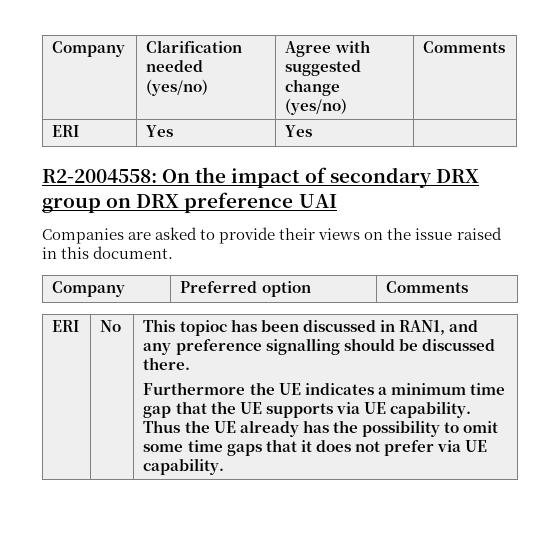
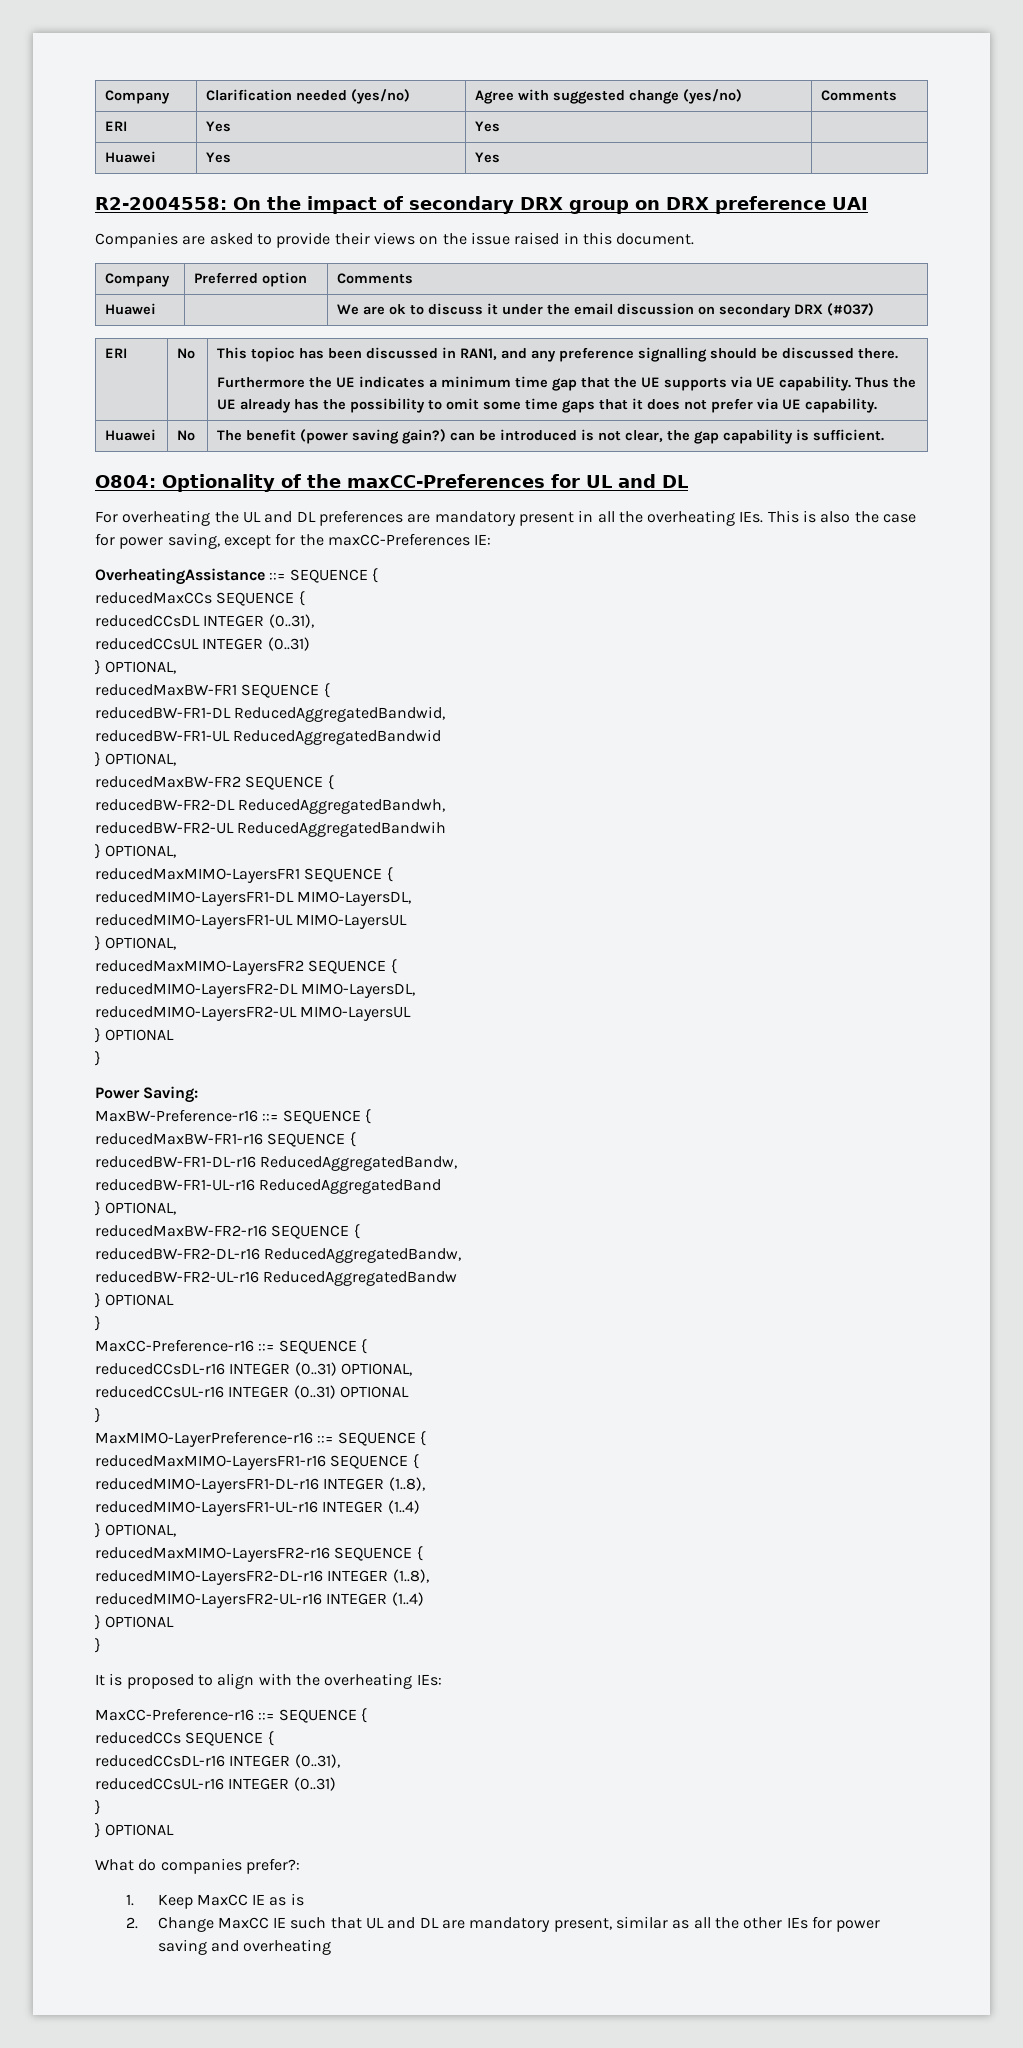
(313, 131) none -> [105,151,157,163] [206,152,232,163] [475,152,501,163] // Huawei | Yes | Yes |
(469, 287) none -> [105,303,157,315] [337,303,875,318] // Huawei | | We are ok to discuss it under the email discussion on secondary DRX (#037)
(225, 466) none -> [105,429,157,441] [177,430,196,441] [217,429,885,444] [95,474,688,492] [95,510,917,526] [95,533,492,549] [95,568,378,585] [95,591,305,606] [95,614,314,628] [95,637,310,651] [95,660,177,675] [95,683,330,698] [95,706,446,722] [95,729,442,745] [95,752,177,767] [95,775,334,790] [95,799,446,814] [95,821,447,837] [95,844,177,859] [95,867,393,883] [95,891,412,906] [95,914,408,929] [95,936,177,951] [95,959,397,975] [95,983,416,998] [95,1006,412,1021] [95,1028,175,1043] [95,1051,101,1066] [95,1086,199,1103] [95,1109,371,1124] [95,1132,356,1147] [95,1156,458,1171] [95,1179,442,1194] [95,1201,177,1216] [95,1224,360,1239] [95,1248,462,1263] [95,1271,458,1286] [95,1293,175,1308] [95,1316,101,1331] [95,1339,367,1354] [95,1362,412,1376] [95,1385,409,1399] [95,1408,101,1423] [95,1431,426,1447] [95,1454,419,1470] [95,1477,425,1493] [95,1500,420,1516] [95,1523,177,1538] [95,1546,423,1562] [95,1569,429,1585] [95,1592,424,1608] [95,1615,175,1630] [95,1638,101,1653] [95,1673,442,1689] [95,1708,367,1723] [95,1731,274,1746] [95,1754,340,1768] [95,1777,336,1791] [95,1800,101,1815] [95,1823,175,1838] [95,1858,300,1874] [126,1893,304,1909] [126,1916,881,1932] [157,1939,332,1955] // Huawei | No | The benefit (power saving gain?) can be introduced is not clear, the gap capability is sufficient. // O804: Optionality of the maxCC-Preferences for UL and DL // For overheating the UL and DL preferences are mandatory present in all the overheating IEs. This is also the case for power saving, except for the maxCC-Preferences IE: // OverheatingAssistance ::= SEQUENCE { // reducedMaxCCs SEQUENCE { // reducedCCsDL INTEGER (0..31), // reducedCCsUL INTEGER (0..31) // } OPTIONAL, // reducedMaxBW-FR1 SEQUENCE { // reducedBW-FR1-DL ReducedAggregatedBandwid, // reducedBW-FR1-UL ReducedAggregatedBandwid // } OPTIONAL, // reducedMaxBW-FR2 SEQUENCE { // reducedBW-FR2-DL ReducedAggregatedBandwh, // reducedBW-FR2-UL ReducedAggregatedBandwih // } OPTIONAL, // reducedMaxMIMO-LayersFR1 SEQUENCE { // reducedMIMO-LayersFR1-DL MIMO-LayersDL, // reducedMIMO-LayersFR1-UL MIMO-LayersUL // } OPTIONAL, // reducedMaxMIMO-LayersFR2 SEQUENCE { // reducedMIMO-LayersFR2-DL MIMO-LayersDL, // reducedMIMO-LayersFR2-UL MIMO-LayersUL // } OPTIONAL // } // Power Saving: // MaxBW-Preference-r16 ::= SEQUENCE { // reducedMaxBW-FR1-r16 SEQUENCE { // reducedBW-FR1-DL-r16 ReducedAggregatedBandw, // reducedBW-FR1-UL-r16 ReducedAggregatedBand // } OPTIONAL, // reducedMaxBW-FR2-r16 SEQUENCE { // reducedBW-FR2-DL-r16 ReducedAggregatedBandw, // reducedBW-FR2-UL-r16 ReducedAggregatedBandw // } OPTIONAL // } // MaxCC-Preference-r16 ::= SEQUENCE { // reducedCCsDL-r16 INTEGER (0..31) OPTIONAL, // reducedCCsUL-r16 INTEGER (0..31) OPTIONAL // } // MaxMIMO-LayerPreference-r16 ::= SEQUENCE { // reducedMaxMIMO-LayersFR1-r16 SEQUENCE { // reducedMIMO-LayersFR1-DL-r16 INTEGER (1..8), // reducedMIMO-LayersFR1-UL-r16 INTEGER (1..4) // } OPTIONAL, // reducedMaxMIMO-LayersFR2-r16 SEQUENCE { // reducedMIMO-LayersFR2-DL-r16 INTEGER (1..8), // reducedMIMO-LayersFR2-UL-r16 INTEGER (1..4) // } OPTIONAL // } // It is proposed to align with the overheating IEs: // MaxCC-Preference-r16 ::= SEQUENCE { // reducedCCs SEQUENCE { // reducedCCsDL-r16 INTEGER (0..31), // reducedCCsUL-r16 INTEGER (0..31) // } // } OPTIONAL // What do companies prefer?: // 1. Keep MaxCC IE as is // 2. Change MaxCC IE such that UL and DL are mandatory present, similar as all the other IEs for power saving and overheating

